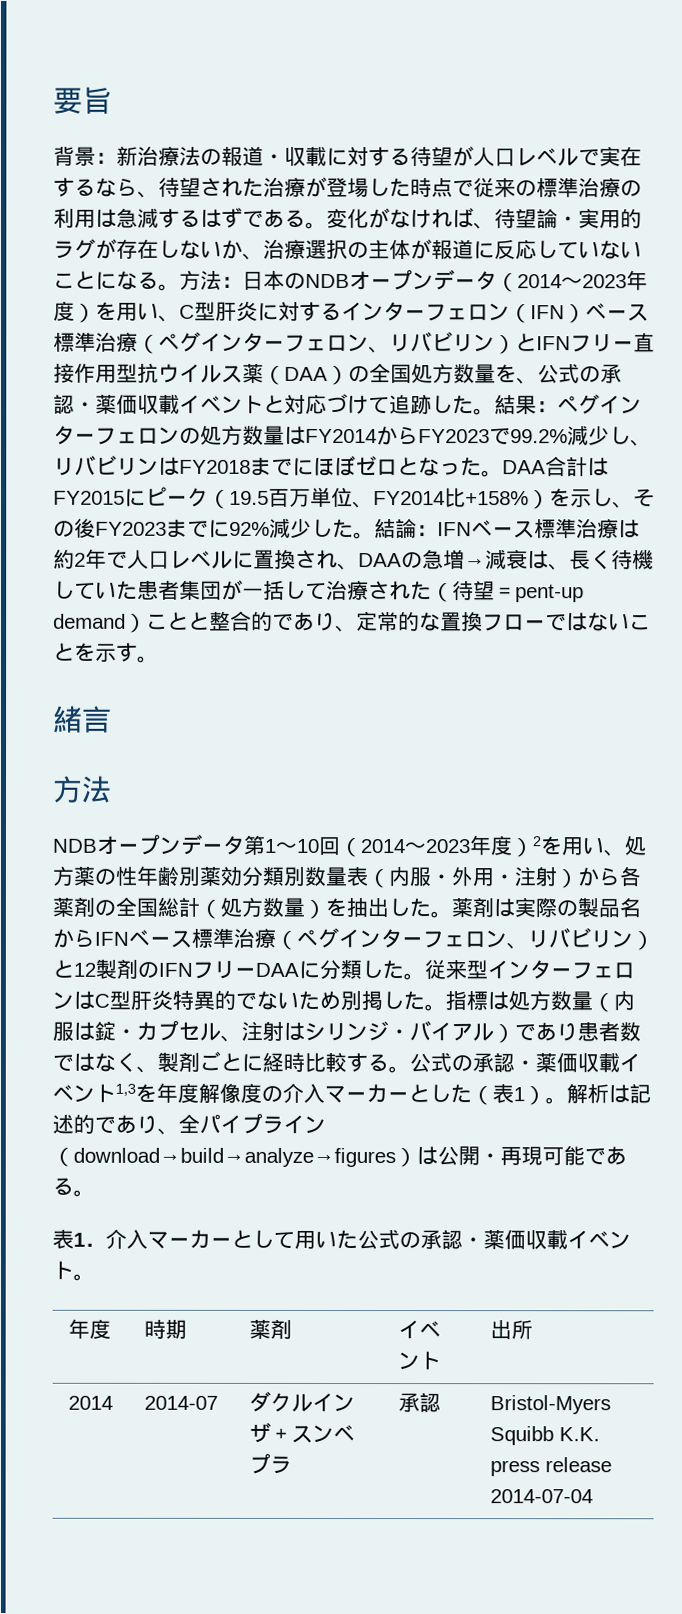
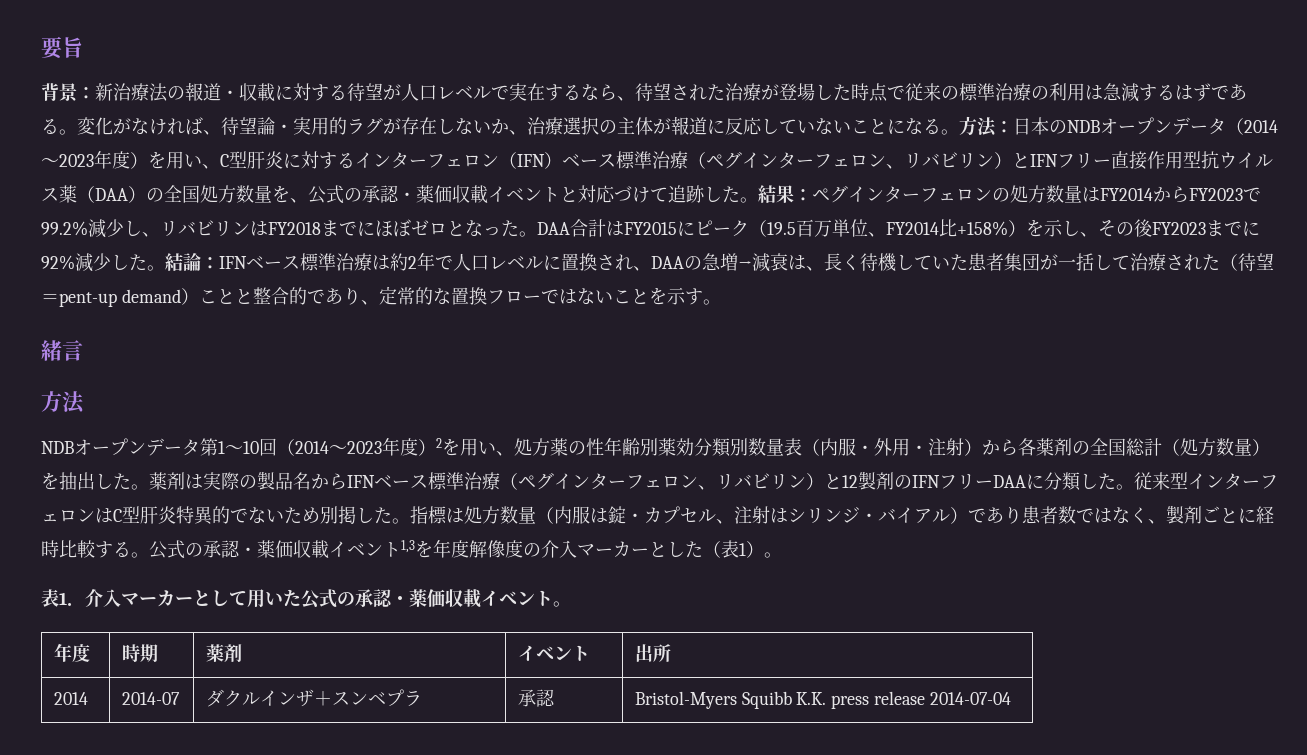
[566,1083,651,1104] [52,1113,326,1135] [52,1145,627,1168] [52,1177,95,1197] 解析は記述的であり、全パイプライン（download→build→analyze→figures）は公開・再現可能である。 -> (782, 555) none

